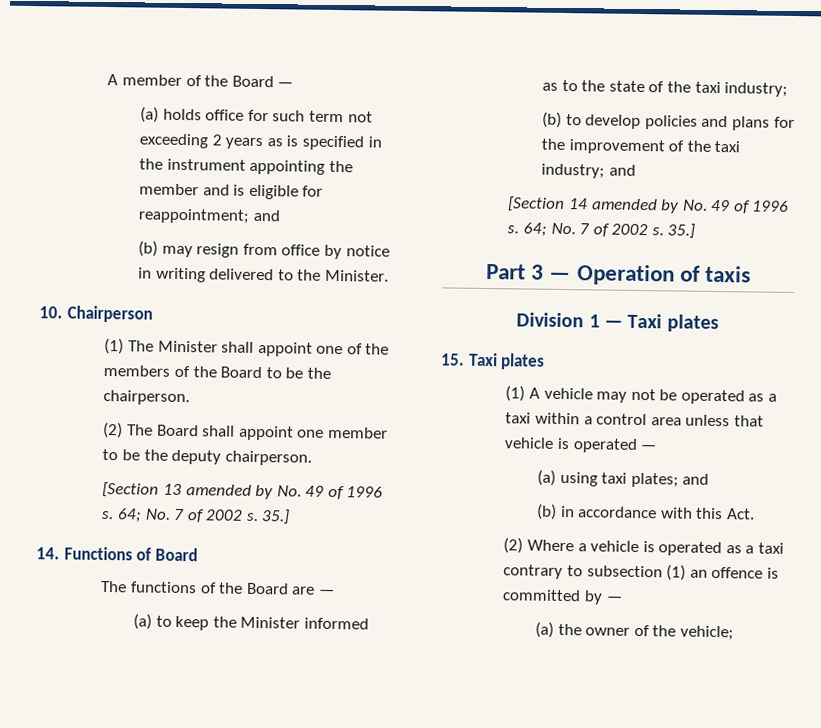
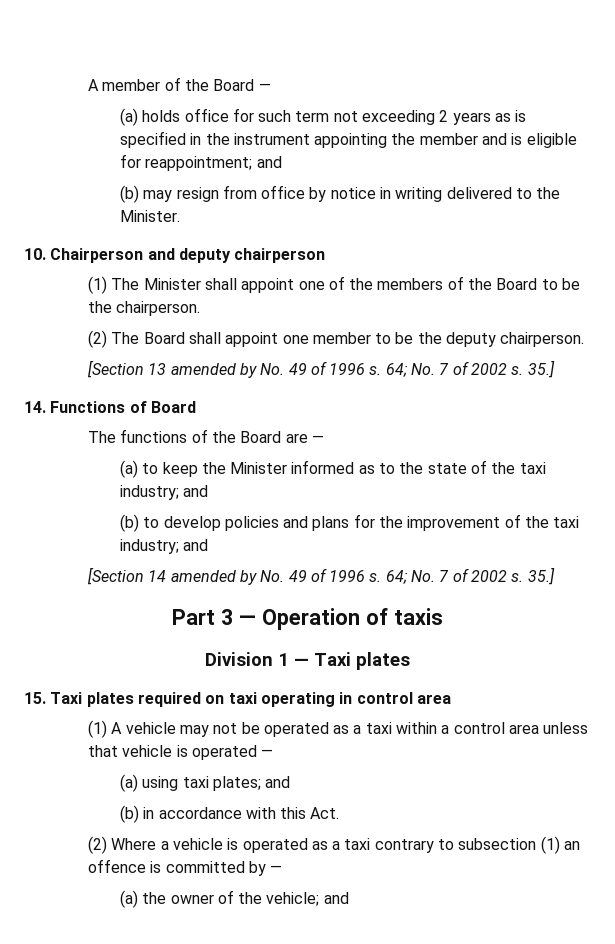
(153, 314) none -> [147,248,326,263] and deputy chairperson
(789, 89) none -> [183,485,209,497] and
(546, 361) none -> [137,692,451,707] required on taxi operating in control area
(734, 633) none -> [323,892,349,904] and

